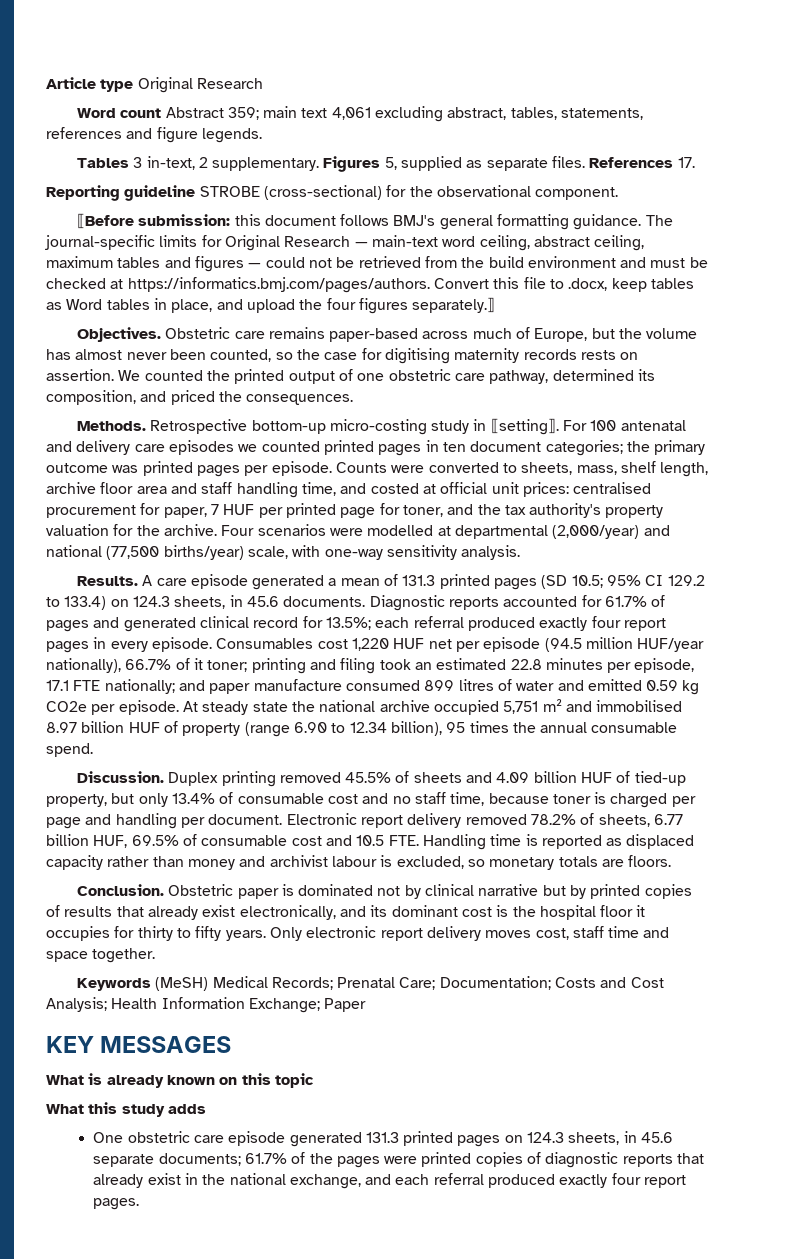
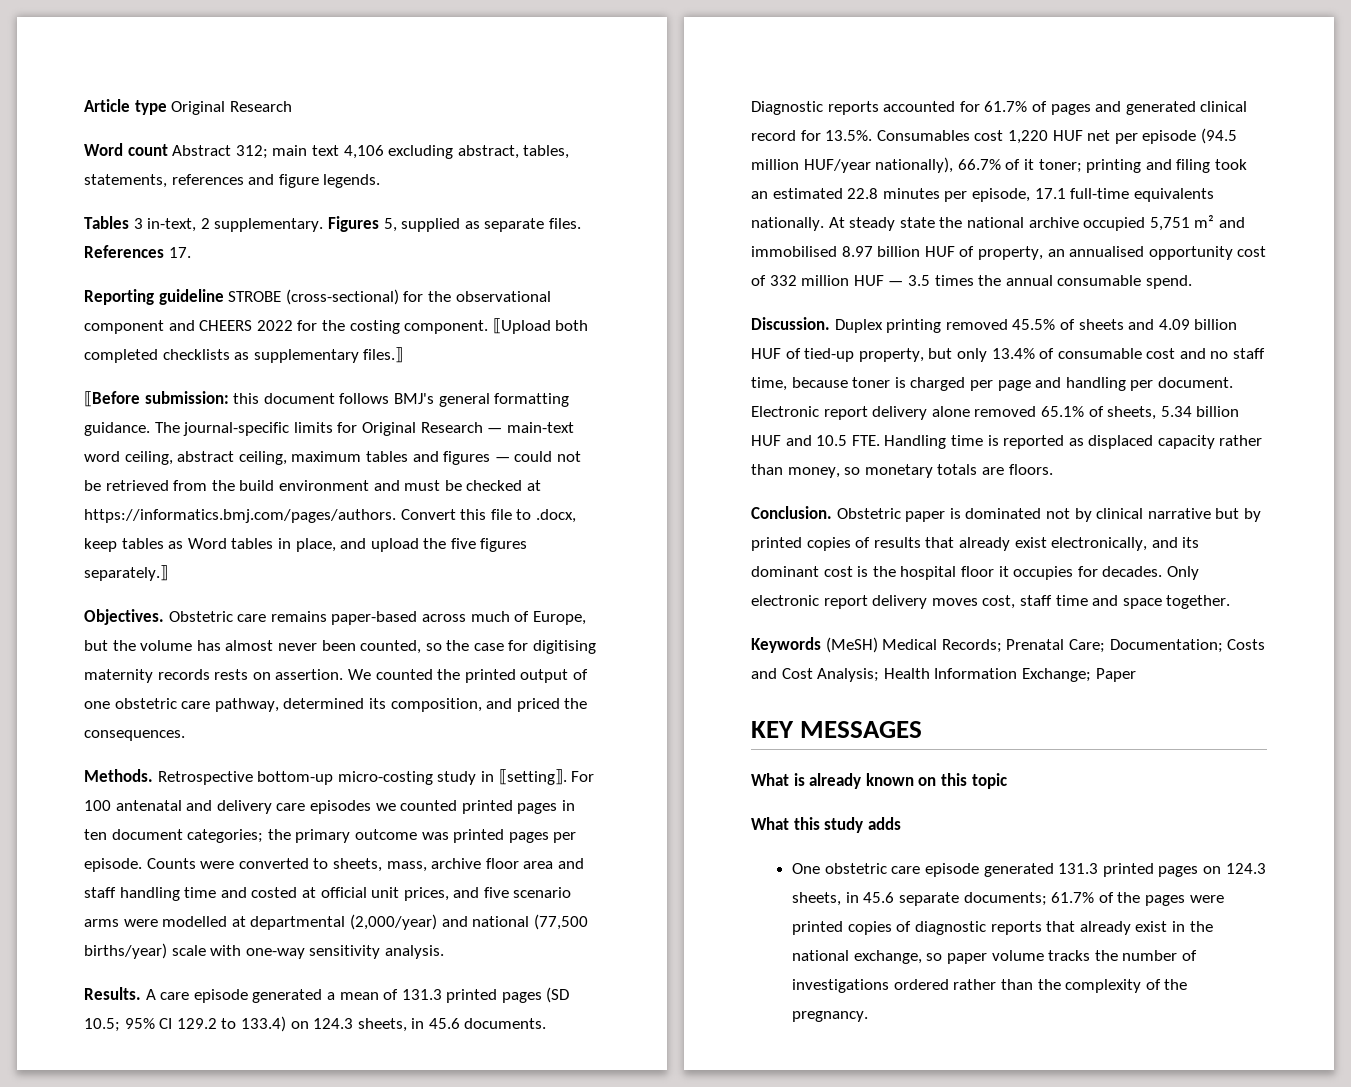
[227,107,259,120] 359; -> [235,145,268,159] 312;
[331,107,371,120] 4,061 -> [343,145,384,159] 4,106
[535,187,619,200] component. -> [84,318,589,334] [84,347,404,363] component and CHEERS 2022 for the costing component. ⟦Upload both completed checklists as supplementary files.⟧
[326,298,356,310] four -> [450,538,476,549] five
[620,461,709,477] shelf length, -> (427, 866) none
[301,482,336,496] time, -> [184,887,217,898] time
[522,482,652,497] [46,503,664,519] [46,524,326,536] prices: centralised procurement for paper, 7 HUF per printed page for toner, and the tax authority's property valuation for the archive. Four scenarios -> [403,887,572,901] [84,919,119,927] prices, and five scenario arms
[247,546,288,559] scale, -> [171,945,206,956] scale
[325,616,666,631] [46,637,212,653] 13.5%; each referral produced exactly four report pages in every episode. -> [825,130,873,141] 13.5%.
[73,679,700,695] [46,700,179,715] FTE nationally; and paper manufacture consumed 899 litres of water and emitted 0.59 kg CO2e per episode. -> [1070,188,1214,202] [751,217,824,231] full-time equivalents nationally.
[182,721,466,737] property (range 6.90 to 12.34 billion), 95 -> [977,246,1267,260] [751,275,930,286] property, an annualised opportunity cost of 332 million HUF — 3.5
[465,813,683,827] [46,834,322,848] removed 78.2% of sheets, 6.77 billion HUF, 69.5% of consumable cost -> [931,406,1240,420] [751,435,781,446] alone removed 65.1% of sheets, 5.34 billion HUF
[187,855,464,870] money and archivist labour is excluded, -> [787,467,840,478] money,
[137,926,266,941] thirty to fifty years. -> [1102,566,1163,577] decades.
[365,1173,687,1188] [93,1198,140,1210] and each referral produced exactly four report pages. -> [926,950,1197,964] [792,979,1188,993] [792,1011,869,1022] so paper volume tracks the number of investigations ordered rather than the complexity of the pregnancy.

